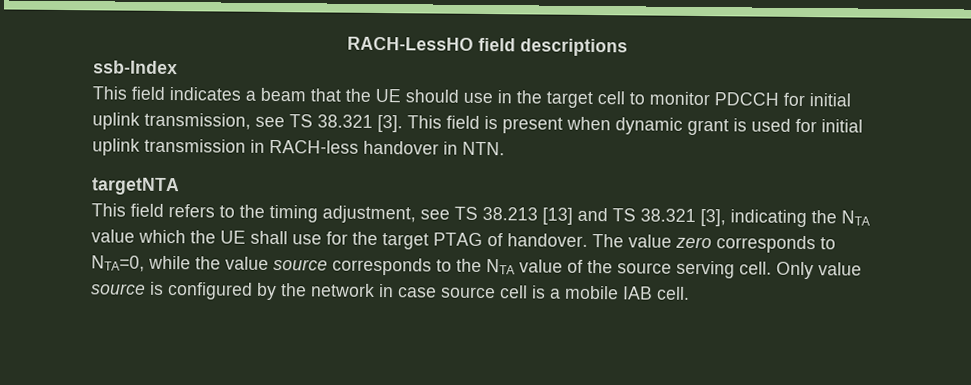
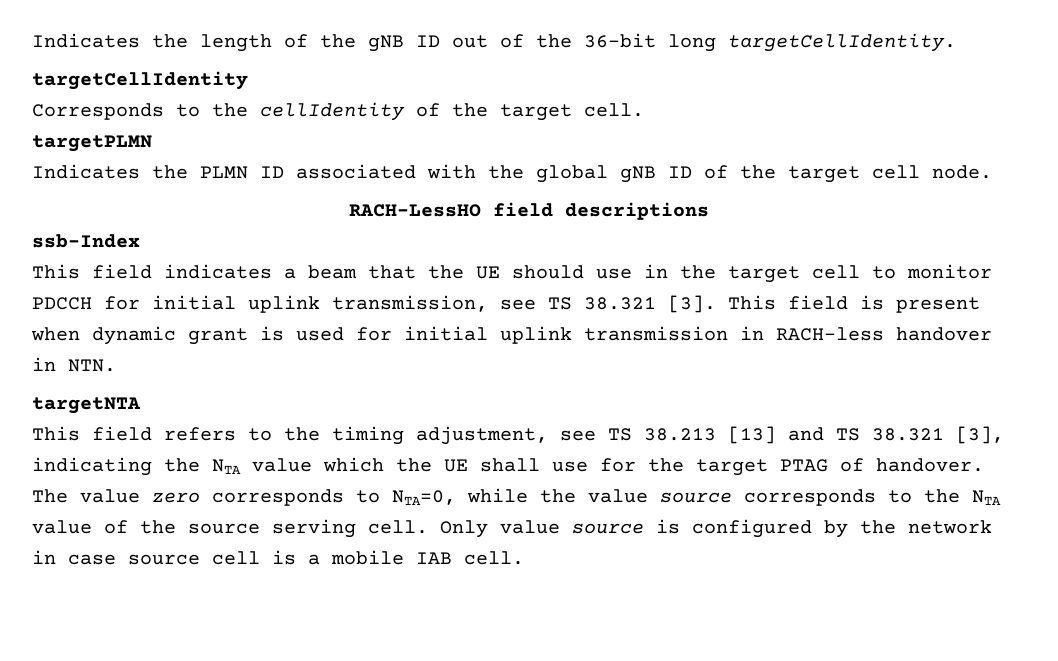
(346, 43) none -> [32,33,956,52] [32,71,248,90] [32,102,644,121] [32,135,152,152] [32,164,992,183] Indicates the length of the gNB ID out of the 36-bit long targetCellIdentity. // targetCellIdentity // Corresponds to the cellIdentity of the target cell. // targetPLMN // Indicates the PLMN ID associated with the global gNB ID of the target cell node. //

